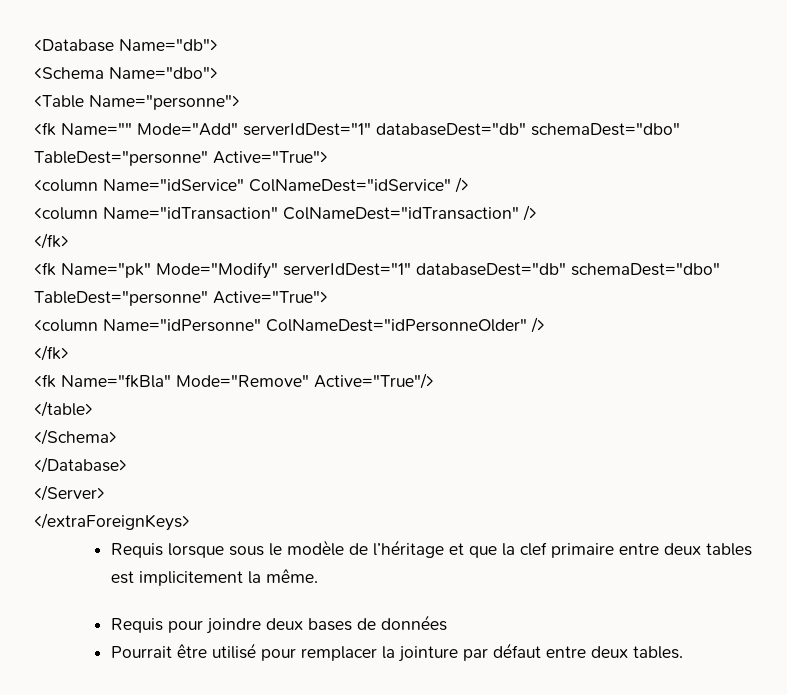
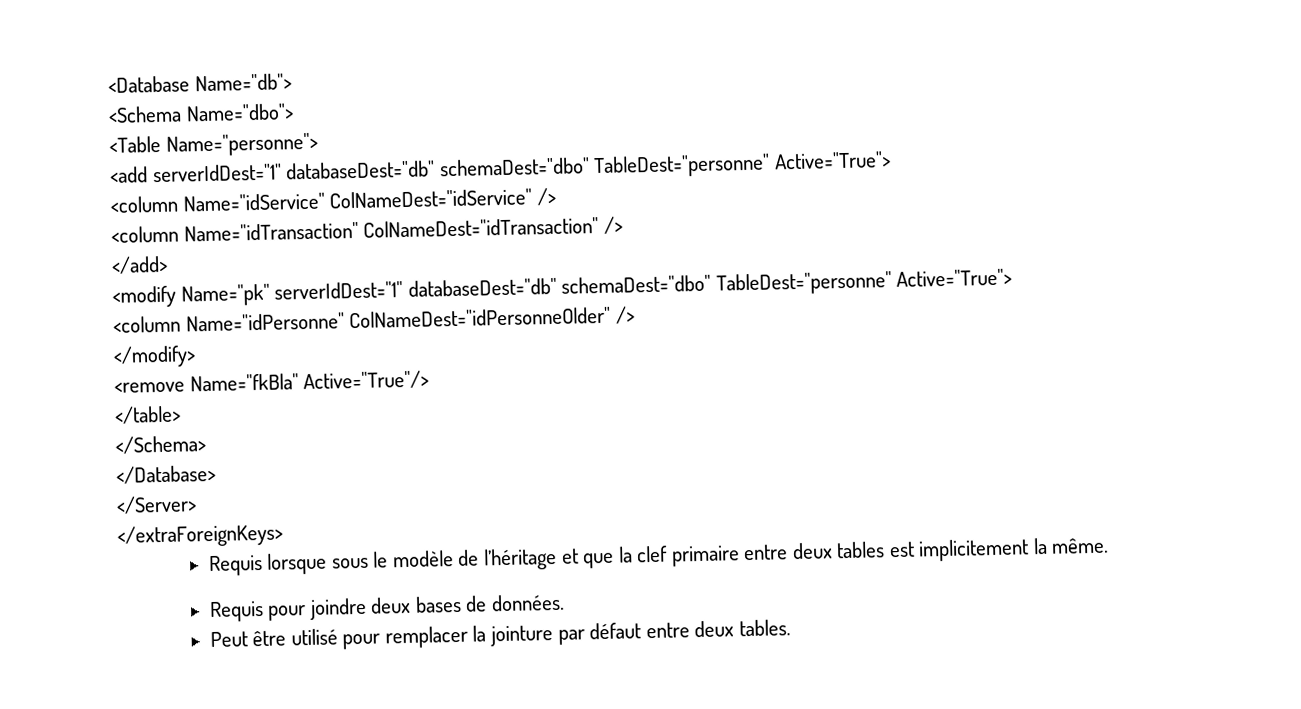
[34,122,238,136] <fk Name="" Mode="Add" -> [110,166,148,183] <add
[34,233,69,249] [34,262,278,279] </fk> // <fk Name="pk" Mode="Modify" -> [111,255,168,274] [112,283,270,308] </add> // <modify Name="pk"
[34,345,69,361] [34,374,309,388] </fk> // <fk Name="fkBla" Mode="Remove" -> [113,345,196,368] [114,373,299,393] </modify> // <remove Name="fkBla"
[380,615,447,631] [110,646,172,658] données // Pourrait -> [491,593,566,612] [209,631,248,648] données. // Peut

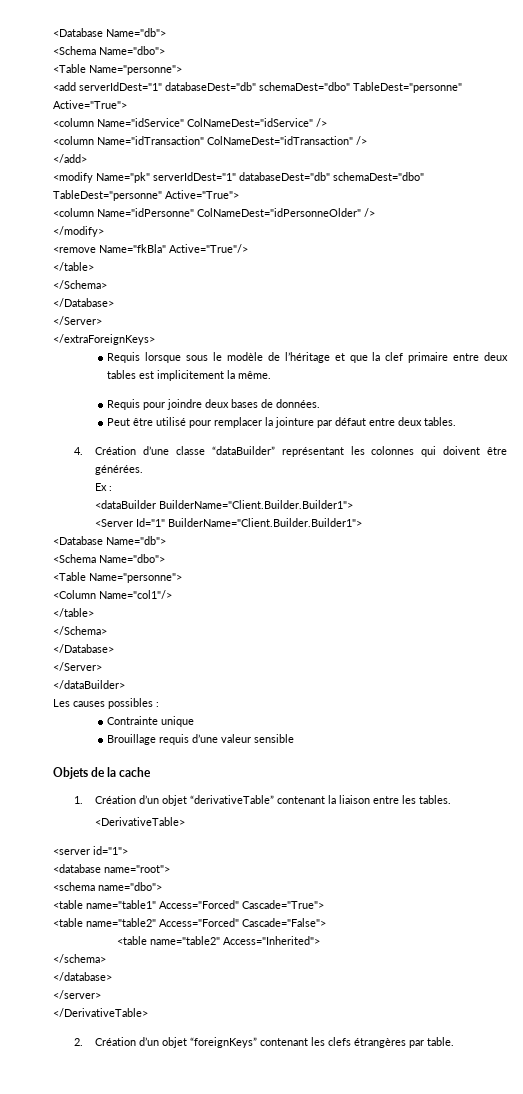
(791, 628) none -> [74,446,507,457] [95,465,144,475] [95,483,113,491] [95,500,354,509] [95,518,363,527] [53,536,166,545] [53,554,165,563] [53,572,182,583] [53,590,172,599] [53,608,94,617] [53,626,107,635] [53,644,114,653] [53,662,102,671] [53,680,125,689] [53,698,159,709] [107,716,195,727] [107,734,295,745] [53,767,152,779] [74,795,452,806] [95,817,186,826] [53,846,128,855] [53,864,170,873] [53,882,162,891] [53,900,324,909] [53,918,326,927] [116,936,320,945] [53,954,106,963] [53,972,112,981] [53,990,101,999] [53,1008,148,1017] [74,1037,455,1048] // 4. Création d’une classe “dataBuilder” représentant les colonnes qui doivent être générées. // Ex : // <dataBuilder BuilderName="Client.Builder.Builder1"> // <Server Id="1" BuilderName="Client.Builder.Builder1"> // <Database Name="db"> // <Schema Name="dbo"> // <Table Name="personne"> // <Column Name="col1"/> // </table> // </Schema> // </Database> // </Server> // </dataBuilder> // Les causes possibles : // Contrainte unique // Brouillage requis d’une valeur sensible // Objets de la cache // 1. Création d’un objet “derivativeTable” contenant la liaison entre les tables. // <DerivativeTable> // <server id="1"> // <database name="root"> // <schema name="dbo"> // <table name="table1" Access="Forced" Cascade="True"> // <table name="table2" Access="Forced" Cascade="False"> // <table name="table2" Access="Inherited"> // </schema> // </database> // </server> // </DerivativeTable> // 2. Création d’un objet “foreignKeys” contenant les clefs étrangères par table.

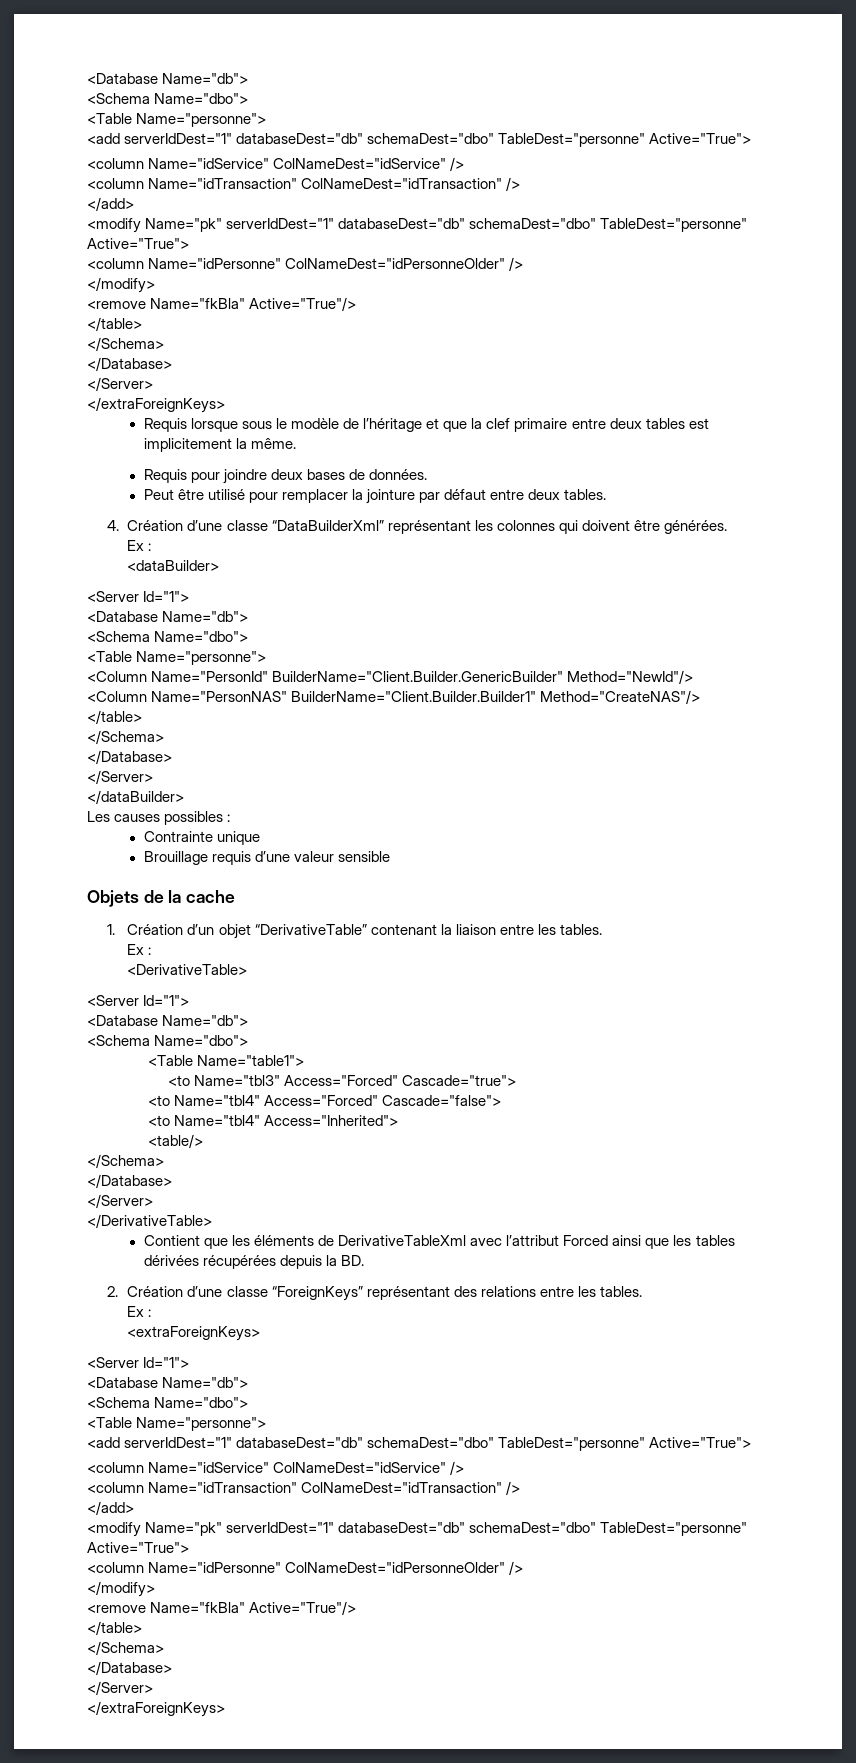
[211,446,275,455] “dataBuilder” -> [271,520,384,531] “DataBuilderXml”
[95,500,354,509] [95,518,363,527] <dataBuilder BuilderName="Client.Builder.Builder1"> // <Server Id="1" BuilderName="Client.Builder.Builder1"> -> [127,560,220,571] [87,591,190,602] <dataBuilder> // <Server Id="1">
[99,590,172,599] Name="col1"/> -> [151,670,694,684] [87,690,701,704] Name="PersonId" BuilderName="Client.Builder.GenericBuilder" Method="NewId"/> // <Column Name="PersonNAS" BuilderName="Client.Builder.Builder1" Method="CreateNAS"/>
[190,795,275,804] “derivativeTable” -> [254,924,367,935] “DerivativeTable”
(452, 799) none -> [127,944,152,955] // Ex :
[53,846,128,855] [53,864,170,873] [53,882,162,891] [53,900,324,909] [53,918,326,927] [116,936,320,945] [53,954,106,963] [53,972,112,981] [53,990,101,999] [53,1008,148,1017] [74,1037,455,1048] <server id="1"> // <database name="root"> // <schema name="dbo"> // <table name="table1" Access="Forced" Cascade="True"> // <table name="table2" Access="Forced" Cascade="False"> // <table name="table2" Access="Inherited"> // </schema> // </database> // </server> // </DerivativeTable> // 2. Création d’un objet “foreignKeys” contenant les clefs étrangères par table. -> [87,995,190,1006] [87,1015,249,1026] [87,1035,249,1046] [147,1055,304,1066] [167,1075,517,1086] [147,1095,501,1106] [147,1115,398,1126] [147,1134,203,1148] [87,1154,164,1168] [87,1174,172,1188] [87,1194,153,1208] [87,1214,212,1228] [143,1235,735,1249] [143,1255,365,1269] [107,1286,642,1301] [127,1306,152,1317] [127,1326,261,1341] [87,1357,190,1368] [87,1377,249,1388] [87,1397,249,1408] [87,1417,267,1431] [87,1437,752,1451] [87,1461,465,1475] [87,1481,521,1495] [87,1501,134,1515] [87,1522,748,1537] [87,1542,189,1553] [87,1561,524,1575] [87,1581,155,1597] [87,1601,357,1615] [87,1621,142,1635] [87,1641,164,1655] [87,1661,172,1675] [87,1681,153,1695] [87,1701,225,1717] <Server Id="1"> // <Database Name="db"> // <Schema Name="dbo"> // <Table Name="table1"> // <to Name="tbl3" Access="Forced" Cascade="true"> // <to Name="tbl4" Access="Forced" Cascade="false"> // <to Name="tbl4" Access="Inherited"> // <table/> // </Schema> // </Database> // </Server> // </DerivativeTable> // Contient que les éléments de DerivativeTableXml avec l’attribut Forced ainsi que les tables dérivées récupérées depuis la BD. // 2. Création d’une classe “ForeignKeys” représentant des relations entre les tables. // Ex : // <extraForeignKeys> // <Server Id="1"> // <Database Name="db"> // <Schema Name="dbo"> // <Table Name="personne"> // <add serverIdDest="1" databaseDest="db" schemaDest="dbo" TableDest="personne" Active="True"> // <column Name="idService" ColNameDest="idService" /> // <column Name="idTransaction" ColNameDest="idTransaction" /> // </add> // <modify Name="pk" serverIdDest="1" databaseDest="db" schemaDest="dbo" TableDest="personne" Active="True"> // <column Name="idPersonne" ColNameDest="idPersonneOlder" /> // </modify> // <remove Name="fkBla" Active="True"/> // </table> // </Schema> // </Database> // </Server> // </extraForeignKeys>

